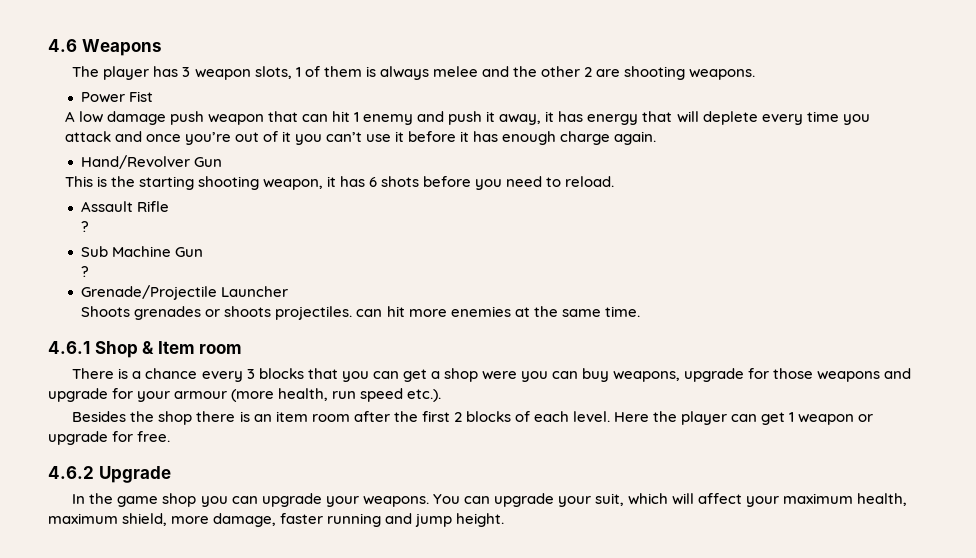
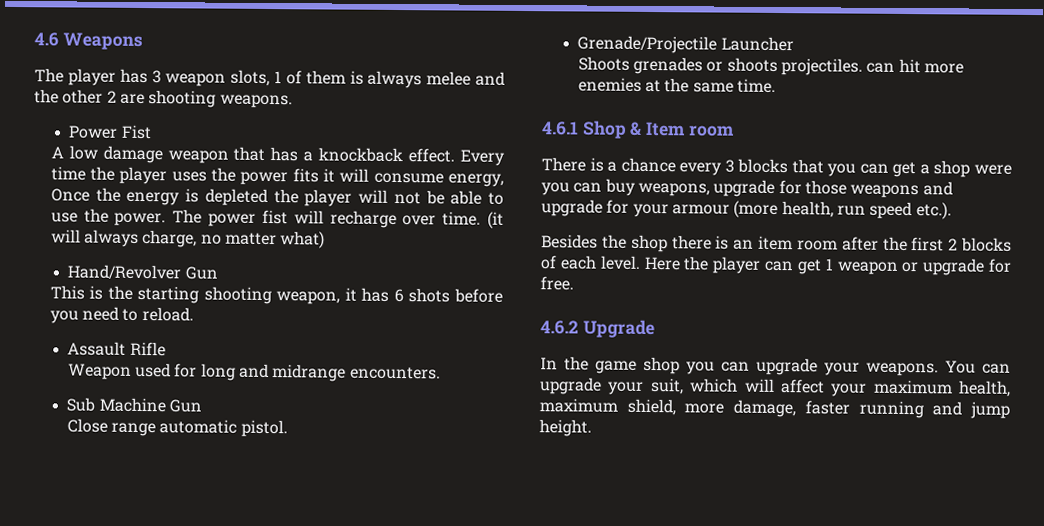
[169,111,204,125] push -> (163, 154) none
[301,111,870,125] [64,131,657,145] can hit 1 enemy and push it away, it has energy that will deplete every time you attack and once you’re out of it you can’t use it before it has enough charge again. -> [270,147,505,166] [50,166,504,187] [50,187,504,207] [50,208,504,229] [50,229,326,249] has a knockback effect. Every time the player uses the power fits it will consume energy, Once the energy is depleted the player will not be able to use the power. The power fist will recharge over time. (it will always charge, no matter what)
[81,221,90,232] ? -> [67,362,441,382] Weapon used for long and midrange encounters.
[81,266,90,277] ? -> [66,418,288,438] Close range automatic pistol.

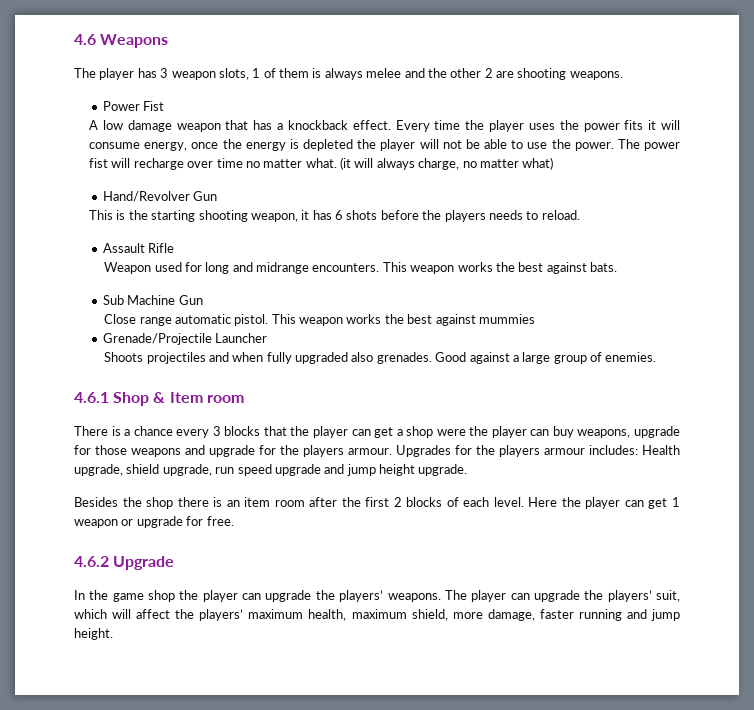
[50,188,90,202] Once -> [191,142,219,149] once
[442,211,482,226] time. -> [216,158,337,168] time no matter what.
[49,306,120,324] you need -> [422,210,523,222] the players needs
(441, 373) none -> [382,262,618,274] This weapon works the best against bats.
[577,35,794,54] [577,56,964,76] [577,77,776,93] // Grenade/Projectile Launcher // Shoots grenades or shoots projectiles. can hit more enemies at the same time. -> [271,314,535,326] [102,333,268,345] [104,352,657,364] This weapon works the best against mummies // Grenade/Projectile Launcher // Shoots projectiles and when fully upgraded also grenades. Good against a large group of enemies.
[827,163,857,177] you -> [290,426,348,438] the player
[541,182,570,196] you -> [469,426,527,438] the player
[632,200,952,220] your armour (more health, run speed etc.). -> [280,445,680,457] [74,464,468,476] the players armour. Upgrades for the players armour includes: Health upgrade, shield upgrade, run speed upgrade and jump height upgrade.
[686,357,1011,377] [539,377,645,395] you can upgrade your weapons. You can upgrade your -> [179,590,652,602] the player can upgrade the players’ weapons. The player can upgrade the players’
[830,383,868,397] your -> [175,609,244,621] the players’

